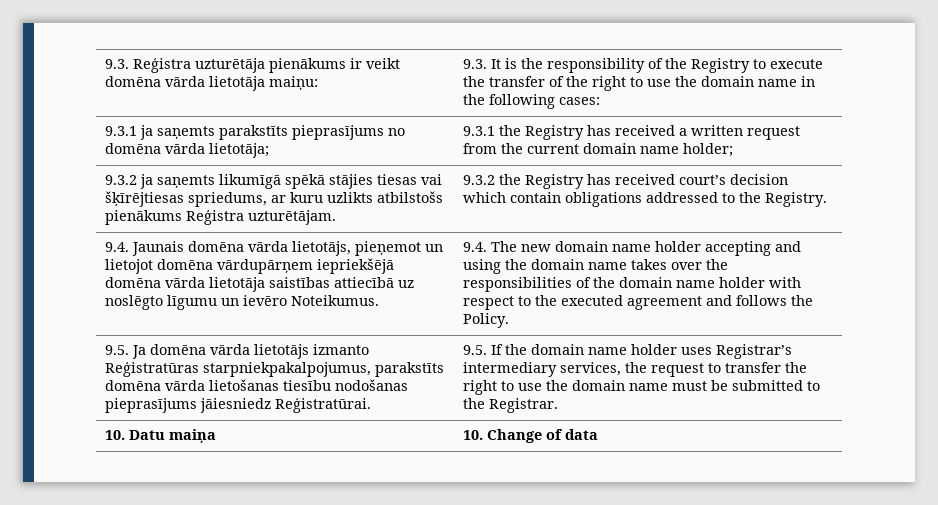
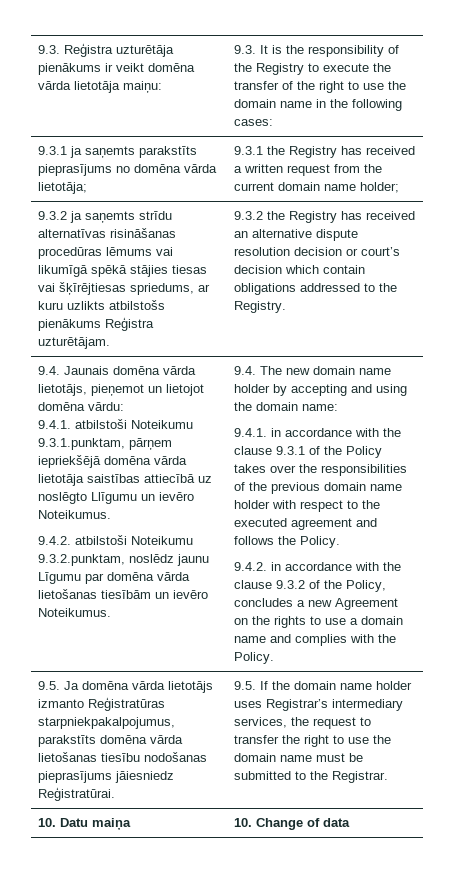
(215, 181) none -> [139,211,173,220] [38,228,177,238] [38,247,174,259] strīdu alternatīvas risināšanas procedūras lēmums vai
(675, 179) none -> [234,229,359,241] [234,247,359,256] an alternative dispute resolution decision or
[216,259,313,274] vārdupārņem -> [88,402,125,411] [38,419,194,429] [38,438,173,450] vārdu: // 9.4.1. atbilstoši Noteikumu 9.3.1.punktam, pārņem
[166,295,217,310] līgumu -> [91,492,195,504] [38,510,112,519] [38,535,194,545] [38,554,210,566] [38,572,191,584] [38,589,152,599] Llīgumu un ievēro Noteikumus. // 9.4.2. atbilstoši Noteikumu 9.3.2.punktam, noslēdz jaunu Līgumu par domēna vārda lietošanas tiesībām
(701, 246) none -> [273,384,288,396] by
[587,262,627,270] name -> [302,404,339,411] [234,428,402,437] [234,446,383,458] name: // 9.4.1. in accordance with the clause 9.3.1 of the Policy
(615, 282) none -> [271,482,321,494] previous
(509, 320) none -> [234,562,402,571] [234,580,387,592] [234,598,399,610] [234,616,404,628] [234,634,397,646] [234,652,275,664] // 9.4.2. in accordance with the clause 9.3.2 of the Policy, concludes a new Agreement on the rights to use a domain name and complies with the Policy.

